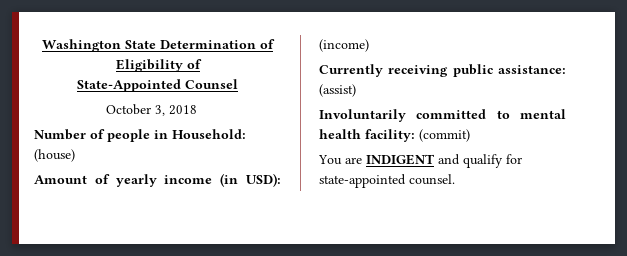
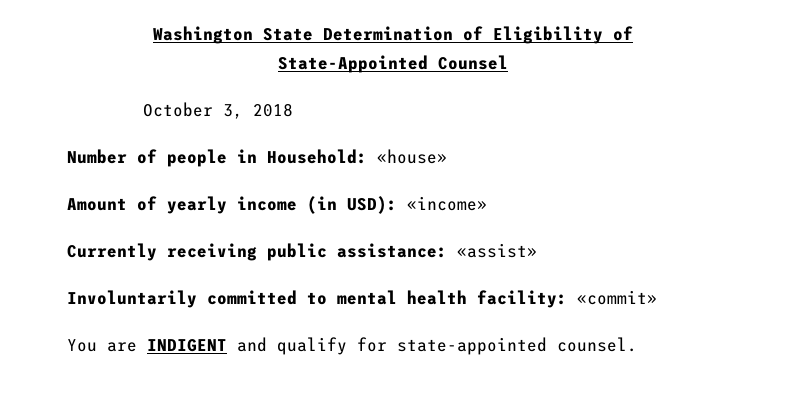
[34,149,75,162] (house) -> [377,149,447,164] «house»
[319,39,369,52] (income) -> [407,196,487,211] «income»
[319,84,356,97] (assist) -> [457,243,537,258] «assist»
[419,129,470,142] (commit) -> [577,290,657,305] «commit»

